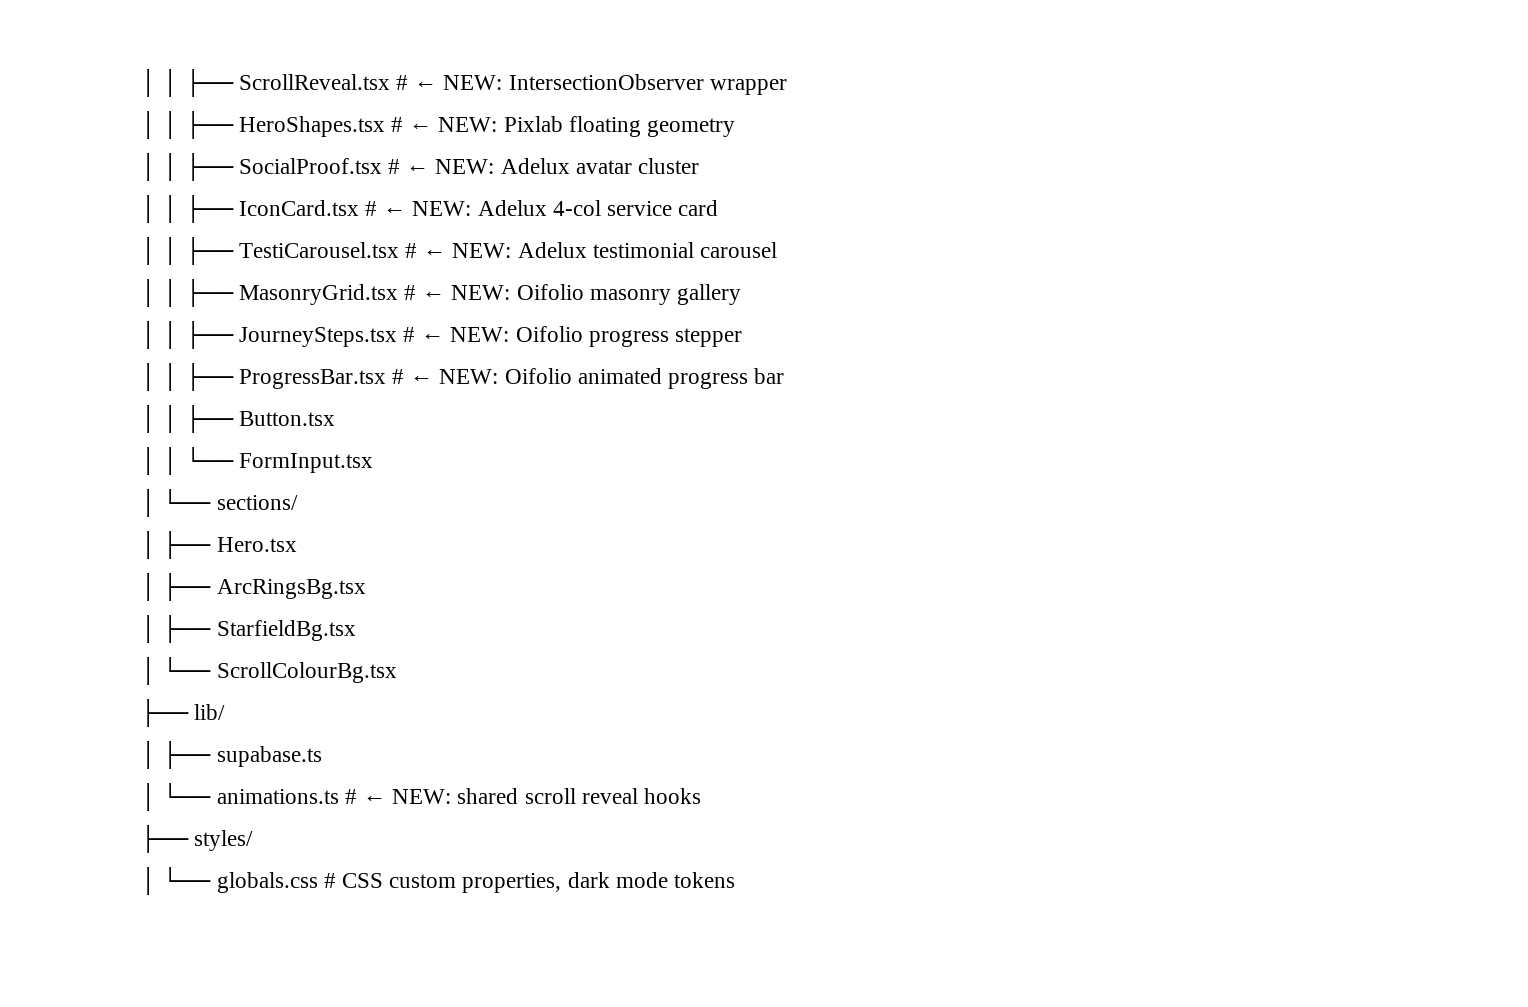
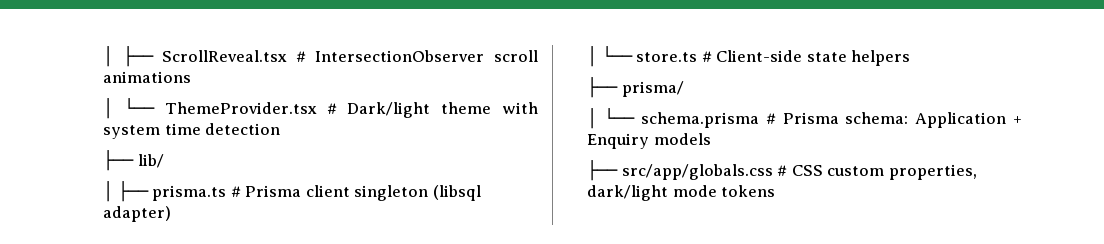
[140,69,179,97] │ │ -> [103,46,114,67] │
[414,74,787,95] [140,111,736,139] [140,153,700,181] [140,195,719,223] [140,237,778,265] [140,279,742,307] [140,321,743,349] [140,363,785,391] [140,405,335,433] [140,447,373,475] [140,489,298,517] [140,531,297,559] [140,573,366,601] [140,615,356,643] [140,657,397,685] [140,699,226,727] [140,741,322,769] [140,783,702,811] [140,825,254,853] [140,867,318,895] ← NEW: IntersectionObserver wrapper // │ │ ├── HeroShapes.tsx # ← NEW: Pixlab floating geometry // │ │ ├── SocialProof.tsx # ← NEW: Adelux avatar cluster // │ │ ├── IconCard.tsx # ← NEW: Adelux 4-col service card // │ │ ├── TestiCarousel.tsx # ← NEW: Adelux testimonial carousel // │ │ ├── MasonryGrid.tsx # ← NEW: Oifolio masonry gallery // │ │ ├── JourneySteps.tsx # ← NEW: Oifolio progress stepper // │ │ ├── ProgressBar.tsx # ← NEW: Oifolio animated progress bar // │ │ ├── Button.tsx // │ │ └── FormInput.tsx // │ └── sections/ // │ ├── Hero.tsx // │ ├── ArcRingsBg.tsx // │ ├── StarfieldBg.tsx // │ └── ScrollColourBg.tsx // ├── lib/ // │ ├── supabase.ts // │ └── animations.ts # ← NEW: shared scroll reveal hooks // ├── styles/ // │ └── globals.css -> [315,50,538,62] [103,71,192,83] [103,98,538,119] [103,123,281,139] [103,150,164,171] [103,181,481,202] [103,206,172,222] [587,46,911,67] [587,77,684,98] [587,108,1022,129] [587,133,711,149] [587,160,773,181] IntersectionObserver scroll animations // │ └── ThemeProvider.tsx # Dark/light theme with system time detection // ├── lib/ // │ ├── prisma.ts # Prisma client singleton (libsql adapter) // │ └── store.ts # Client-side state helpers // ├── prisma/ // │ └── schema.prisma # Prisma schema: Application + Enquiry models // ├── src/app/globals.css
[567,872,610,888] dark -> [587,185,669,201] dark/light

